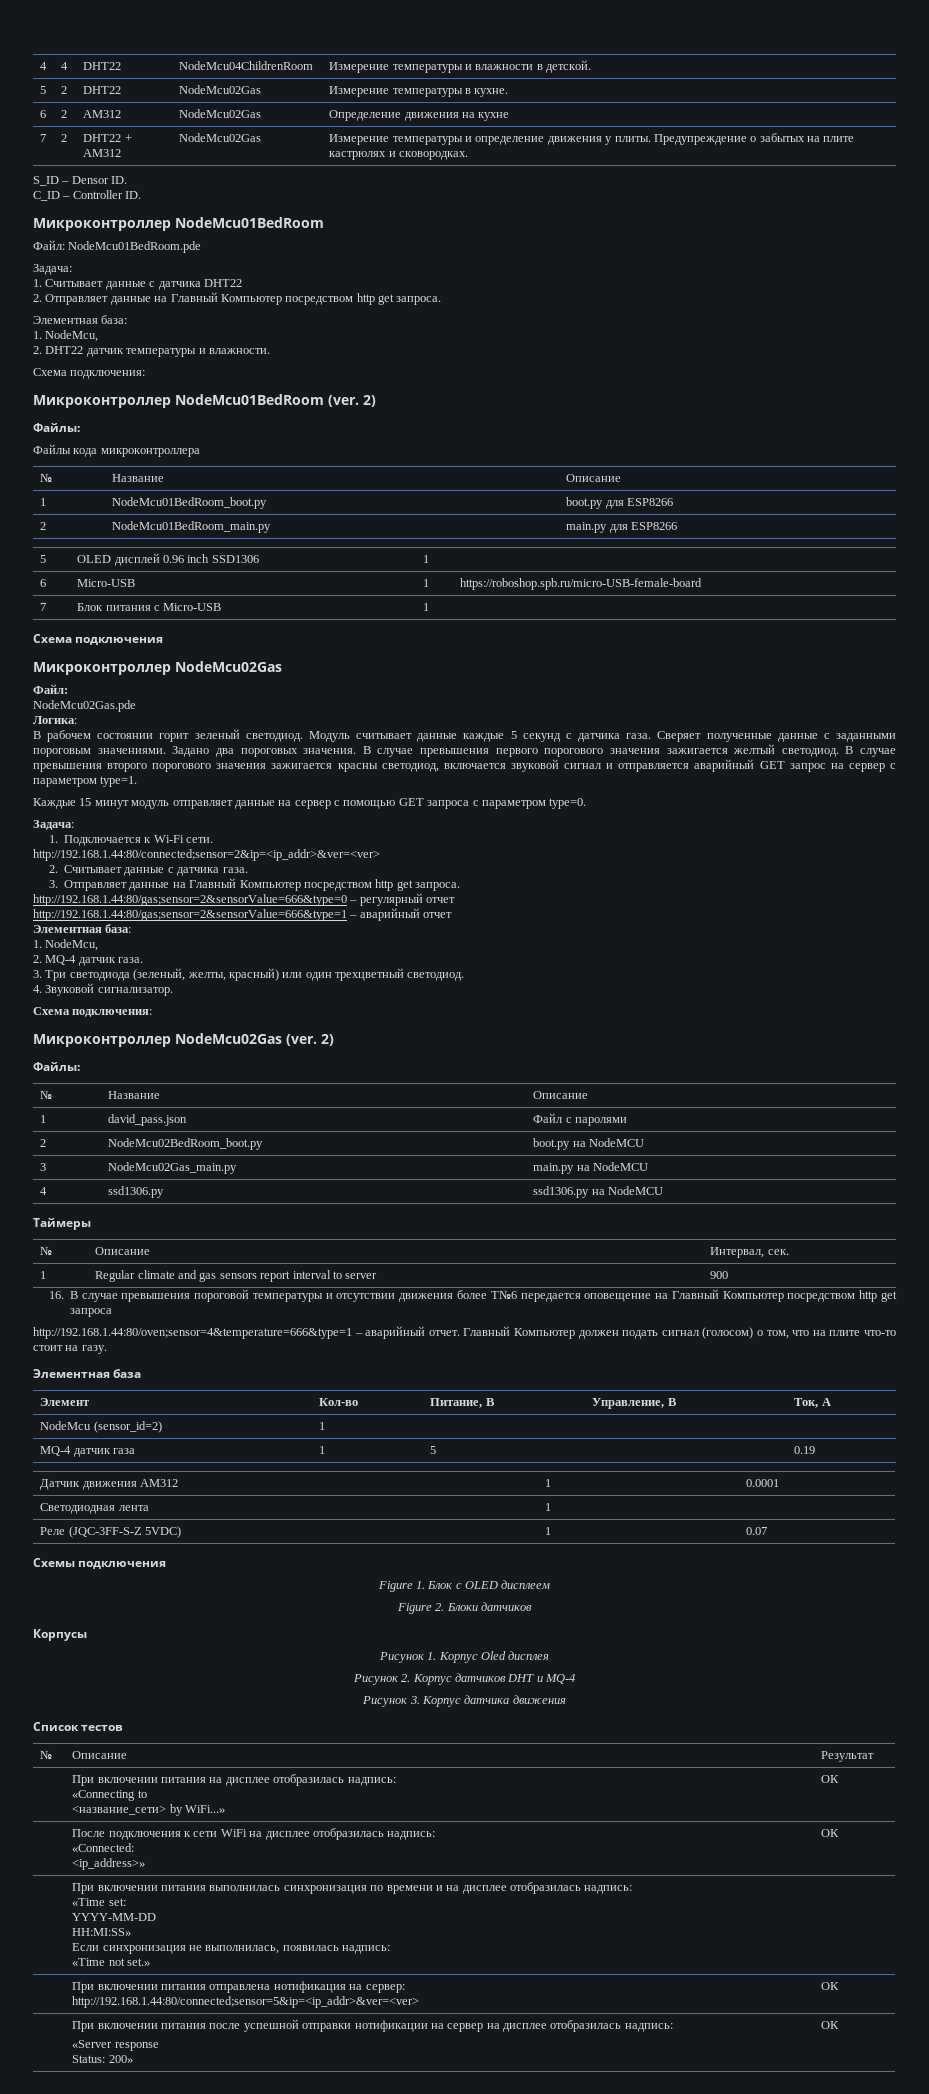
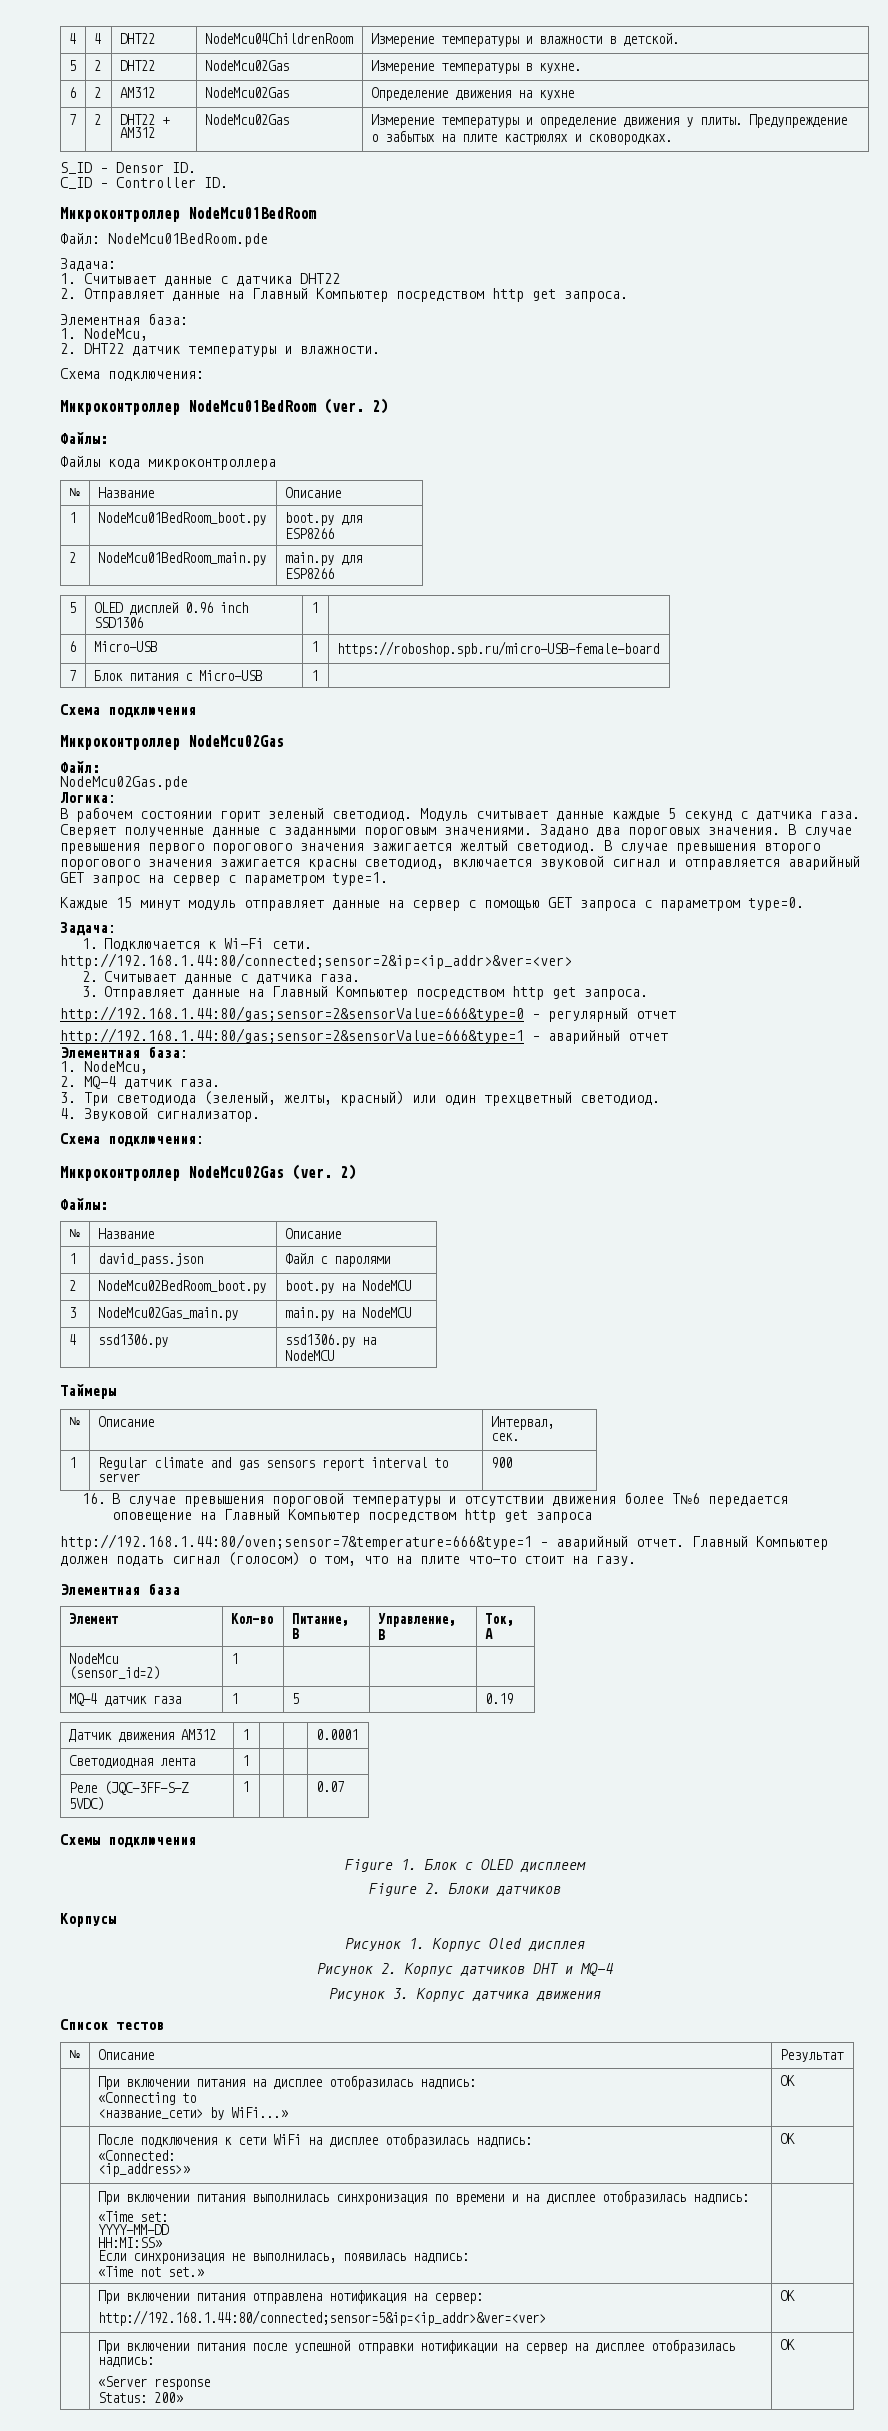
[33,1327,352,1339] http://192.168.1.44:80/oven;sensor=4&temperature=666&type=1 -> [60,1534,532,1550] http://192.168.1.44:80/oven;sensor=7&temperature=666&type=1

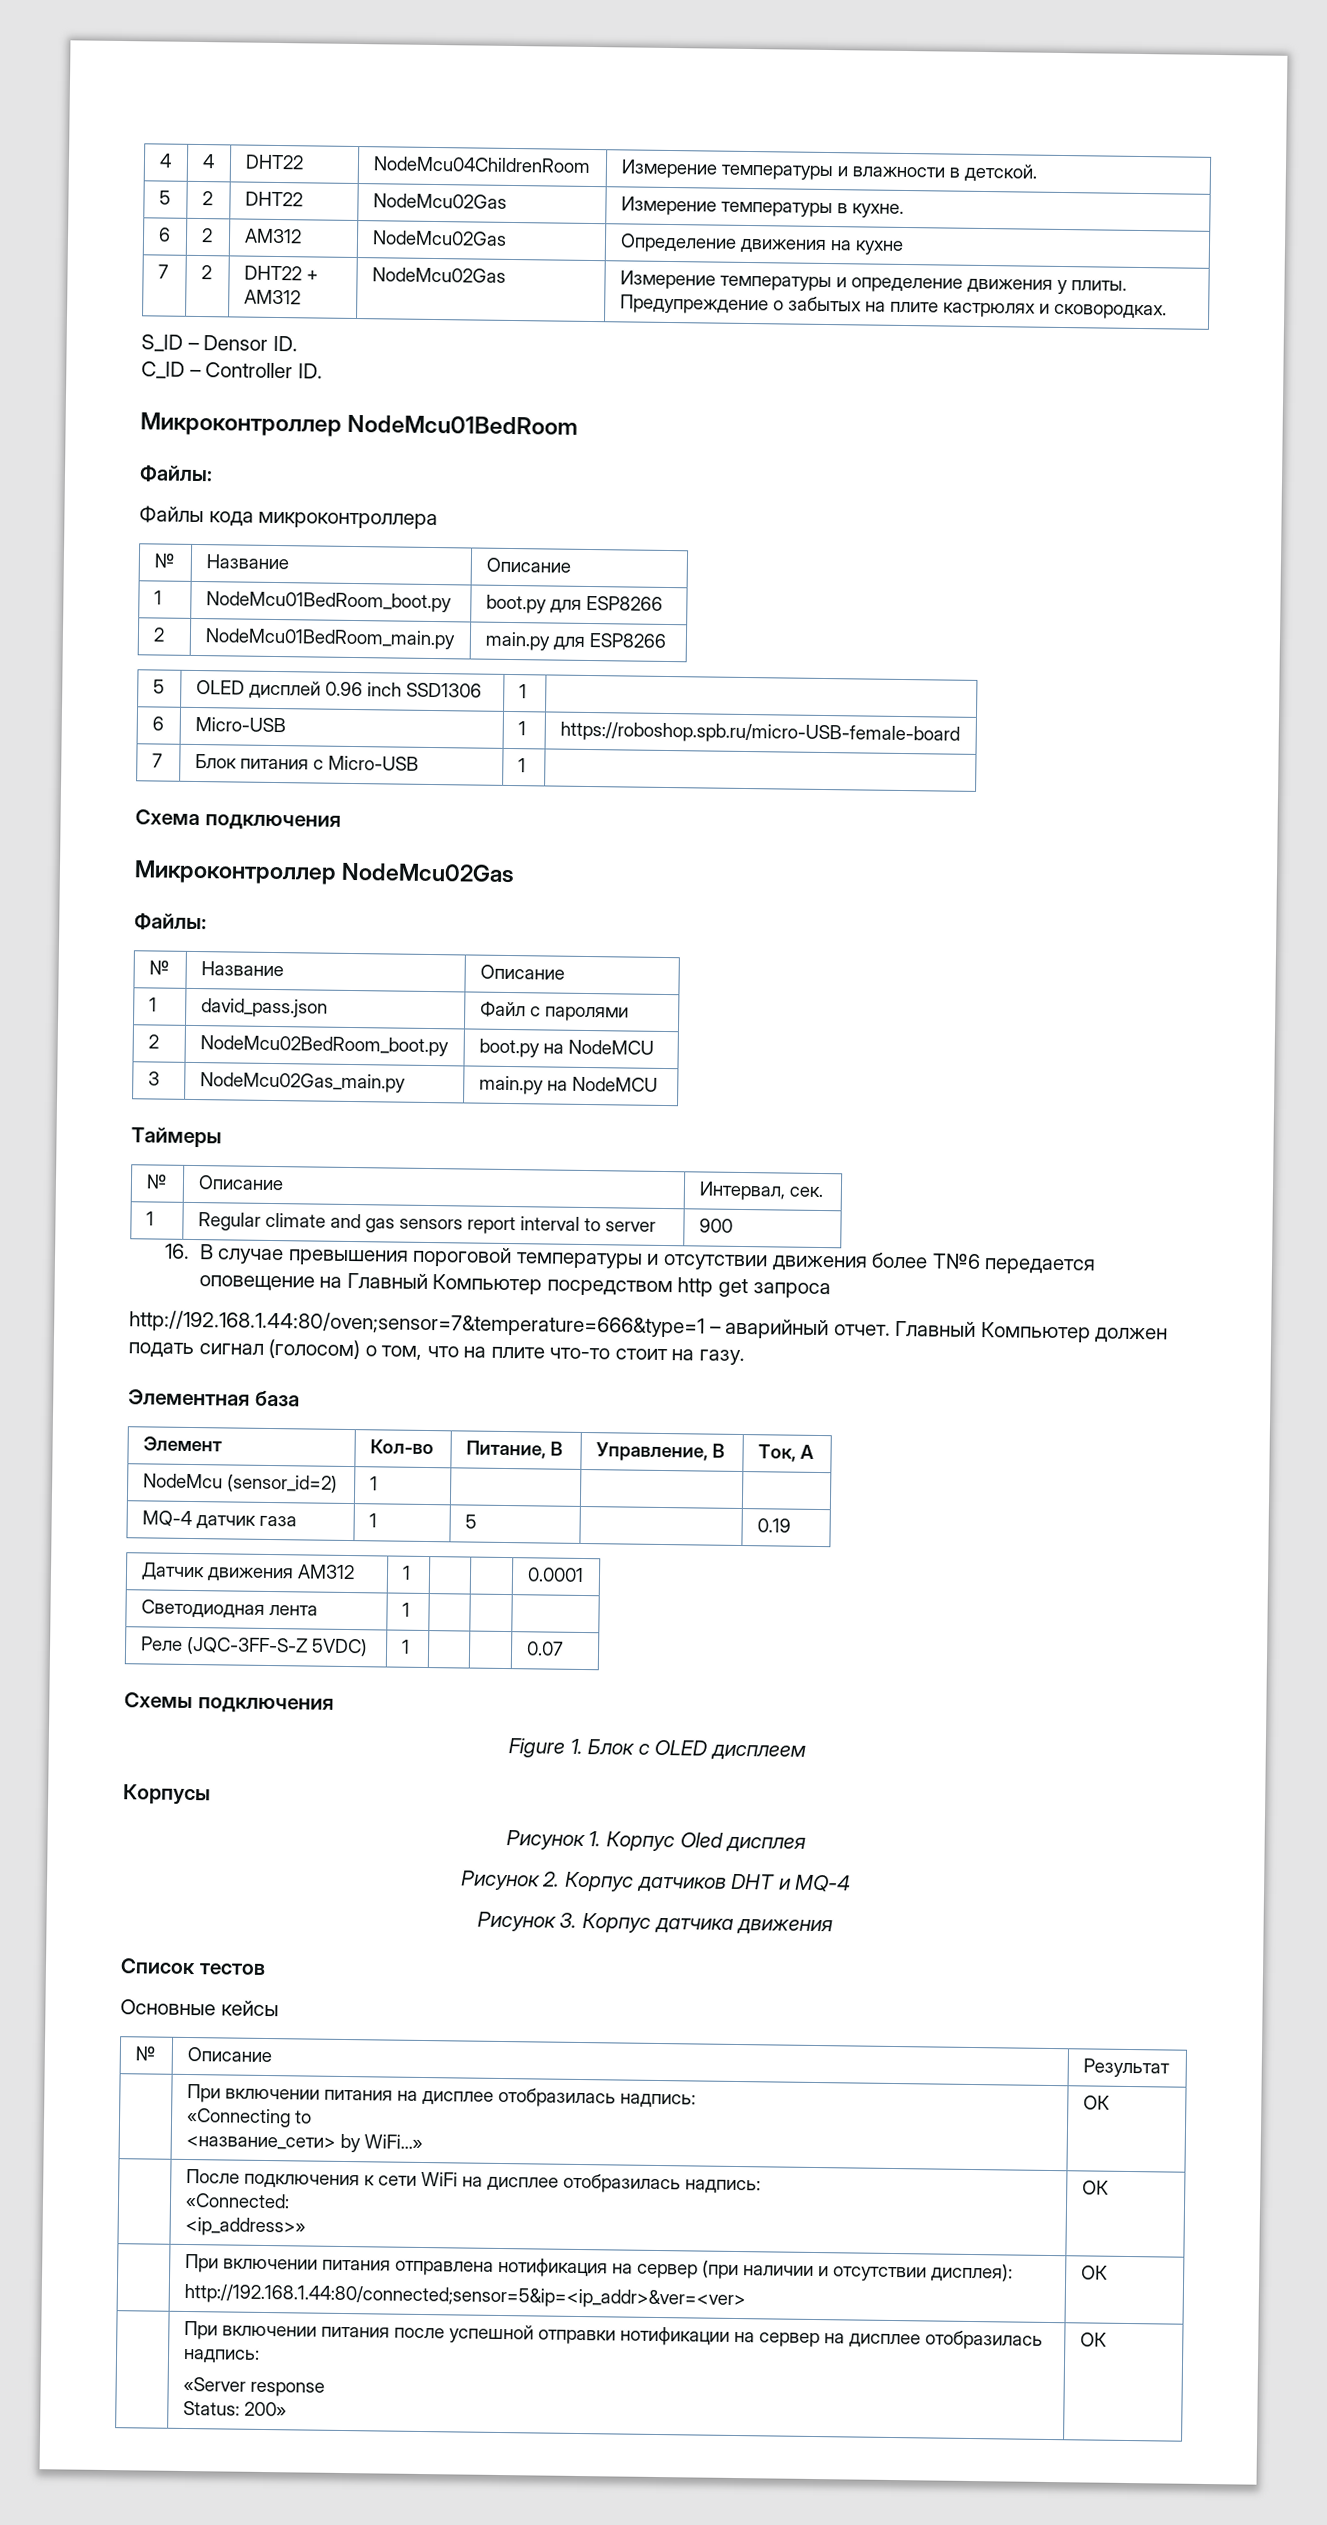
[60,233,268,247] [60,258,116,271] [60,273,340,286] [60,288,628,302] [60,313,188,325] [60,328,148,341] [60,343,380,357] [60,368,204,381] [60,398,388,415] // Файл: NodeMcu01BedRoom.pde // Задача: // 1. Считывает данные с датчика DHT22 // 2. Отправляет данные на Главный Компьютер посредством http get запроса. // Элементная база: // 1. NodeMcu, // 2. DHT22 датчик температуры и влажности. // Схема подключения: // Микроконтроллер NodeMcu01BedRoom (ver. 2) -> (579, 424) none
[60,761,100,773] [60,776,188,790] [60,792,116,803] [60,807,860,822] [60,824,852,838] [60,840,820,854] [60,856,860,870] [60,872,388,886] [60,897,804,911] [60,922,116,936] [81,938,312,951] [60,953,572,969] [81,971,360,984] [81,986,648,1000] [60,1006,676,1022] [60,1028,668,1044] [60,1046,188,1058] [60,1061,148,1074] [60,1076,220,1089] [60,1091,660,1106] [60,1108,260,1122] [60,1133,204,1147] [60,1164,356,1181] // Файл: // NodeMcu02Gas.pde // Логика: // В рабочем состоянии горит зеленый светодиод. Модуль считывает данные каждые 5 секунд с датчика газа. Сверяет полученные данные с заданными пороговым значениями. Задано два пороговых значения. В случае превышения первого порогового значения зажигается желтый светодиод. В случае превышения второго порогового значения зажигается красны светодиод, включается звуковой сигнал и отправляется аварийный GET запрос на сервер c параметром type=1. // Каждые 15 минут модуль отправляет данные на сервер с помощью GET запроса с параметром type=0. // Задача: // 1. Подключается к Wi-Fi сети. // http://192.168.1.44:80/connected;sensor=2&ip=<ip_addr>&ver=<ver> // 2. Считывает данные с датчика газа. // 3. Отправляет данные на Главный Компьютер посредством http get запроса. // http://192.168.1.44:80/gas;sensor=2&sensorValue=666&type=0 – регулярный отчет // http://192.168.1.44:80/gas;sensor=2&sensorValue=666&type=1 – аварийный отчет // Элементная база: // 1. NodeMcu, // 2. MQ-4 датчик газа. // 3. Три светодиода (зеленый, желты, красный) или один трехцветный светодиод. // 4. Звуковой сигнализатор. // Схема подключения: // Микроконтроллер NodeMcu02Gas (ver. 2) -> (516, 873) none
[68,1334,76,1345] [97,1334,168,1348] [284,1334,376,1348] [284,1350,334,1361] // 4 | ssd1306.py | ssd1306.py на NodeMCU -> (658, 1084) none
[368,1883,561,1896] // Figure 2. Блоки датчиков -> (806, 1752) none
(164, 2026) none -> [120,1999,279,2017] // Основные кейсы
[97,2190,749,2205] [97,2211,168,2222] [97,2224,169,2235] [97,2237,162,2248] [97,2250,469,2264] [97,2266,204,2277] // | При включении питания выполнилась синхронизация по времени и на дисплее отобразилась надпись: // «Time set: // YYYY-MM-DD // HH:MI:SS» // Если синхронизация не выполнилась, появилась надпись: // «Time not set.» | -> (1109, 2187) none
[433,2293,483,2304] сервер: -> [636,2260,1013,2282] сервер (при наличии и отсутствии дисплея):

